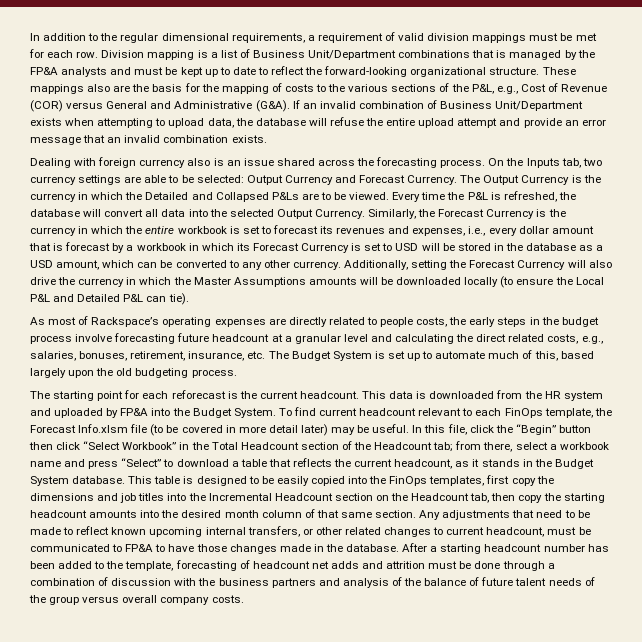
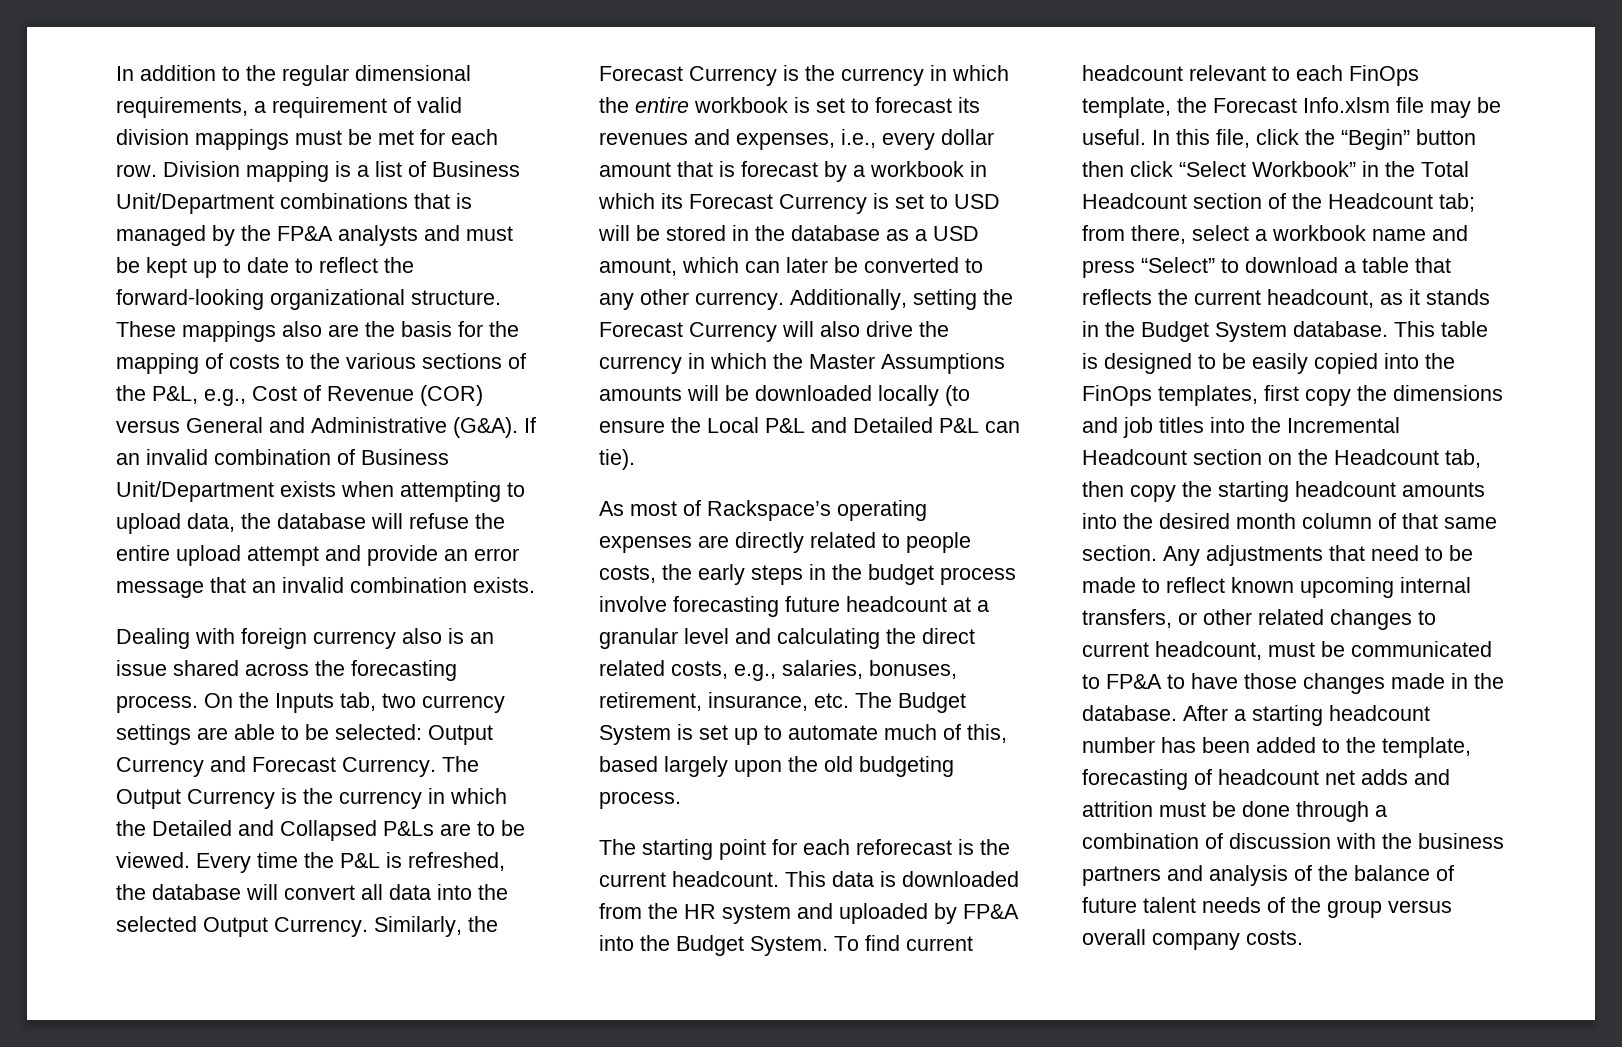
(158, 265) none -> [786,257,828,273] later
[150,424,328,436] (to be covered in more detail later) -> (1424, 105) none

